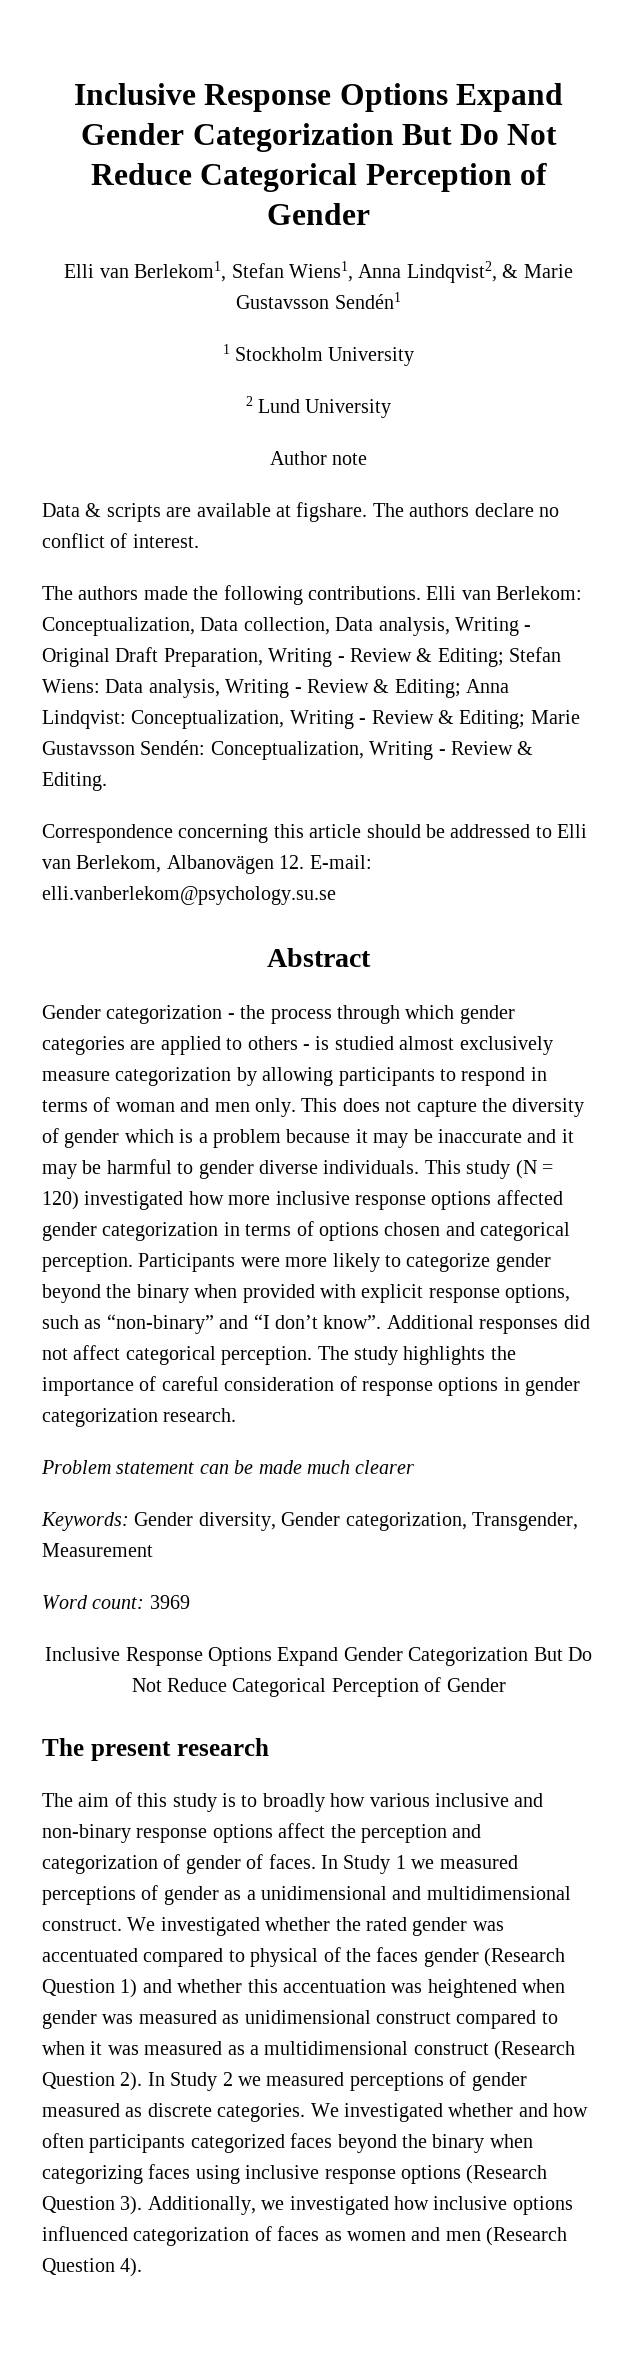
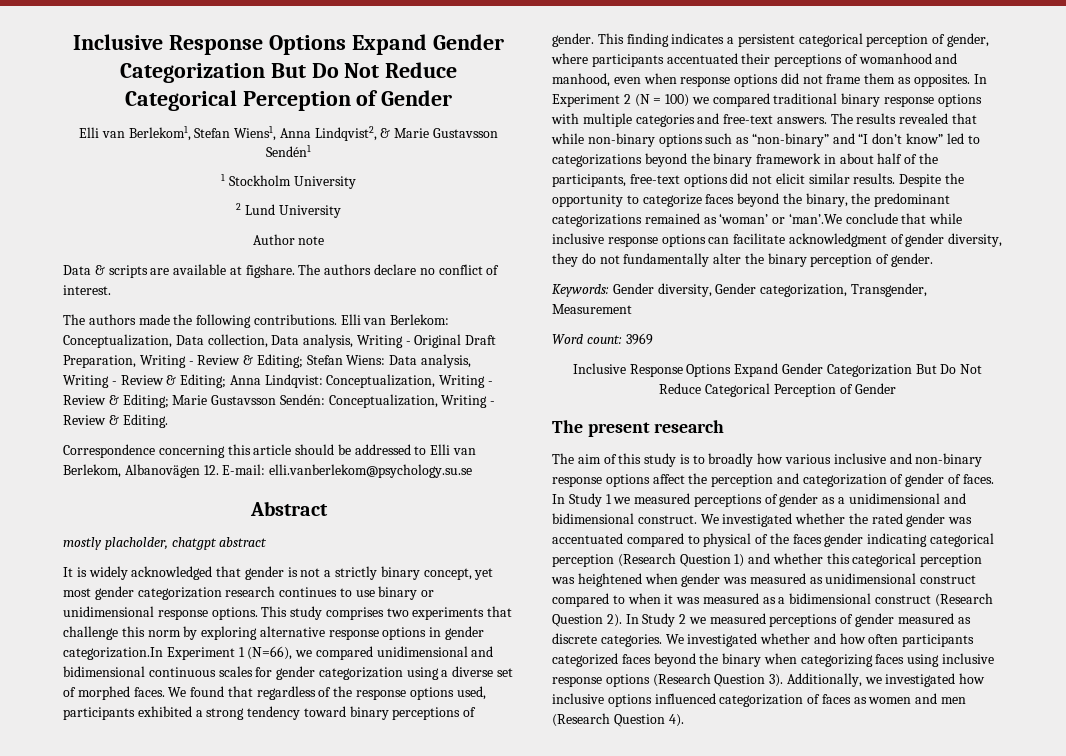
[42,1005,515,1024] [42,1036,553,1055] [42,1067,547,1086] [42,1097,585,1117] [42,1128,574,1148] [42,1159,553,1179] [42,1190,563,1210] [42,1221,571,1241] [42,1253,551,1272] [42,1284,571,1303] Gender categorization - the process through which gender categories are applied to others - is studied almost exclusively measure categorization by allowing participants to respond in terms of woman and men only. This does not capture the diversity of gender which is a problem because it may be inaccurate and it may be harmful to gender diverse individuals. This study (N = 120) investigated how more inclusive response options affected gender categorization in terms of options chosen and categorical perception. Participants were more likely to categorize gender beyond the binary when provided with explicit response options, -> [63,537,268,550] [63,566,494,580] [63,586,435,600] [63,606,513,620] [63,626,485,640] [63,646,494,660] [63,666,514,680] [63,686,486,700] [63,706,477,720] [552,33,990,47] [551,53,958,67] [552,73,987,87] [552,93,982,107] [551,113,978,127] [551,133,703,147] mostly placholder, chatgpt abstract // It is widely acknowledged that gender is not a strictly binary concept, yet most gender categorization research continues to use binary or unidimensional response options. This study comprises two experiments that challenge this norm by exploring alternative response options in gender categorization.In Experiment 1 (N=66), we compared unidimensional and bidimensional continuous scales for gender categorization using a diverse set of morphed faces. We found that regardless of the response options used, participants exhibited a strong tendency toward binary perceptions of gender. This finding indicates a persistent categorical perception of gender, where participants accentuated their perceptions of womanhood and manhood, even when response options did not frame them as opposites. In Experiment 2 (N = 100) we compared traditional binary response options with multiple categories and free-text answers. The results revealed that while non-binary options
[323,1315,590,1334] [42,1345,516,1365] [42,1376,581,1396] [42,1408,237,1427] [41,1460,415,1474] know”. Additional responses did not affect categorical perception. The study highlights the importance of careful consideration of response options in gender categorization research. // Problem statement can be made much clearer -> [906,133,980,144] [552,153,939,167] [552,173,965,187] [552,193,951,207] [552,213,963,227] [552,233,1003,247] [552,253,934,267] know” led to categorizations beyond the binary framework in about half of the participants, free-text options did not elicit similar results. Despite the opportunity to categorize faces beyond the binary, the predominant categorizations remained as ‘woman’ or ‘man’.We conclude that while inclusive response options can facilitate acknowledgment of gender diversity, they do not fundamentally alter the binary perception of gender.
[426,1886,571,1900] multidimensional -> [552,513,634,524] bidimensional
(479, 1957) none -> [867,533,995,547] [552,554,614,567] indicating categorical perception
[283,1979,386,1993] accentuation -> [852,553,983,567] categorical perception
[264,2041,409,2055] multidimensional -> [789,593,872,604] bidimensional

